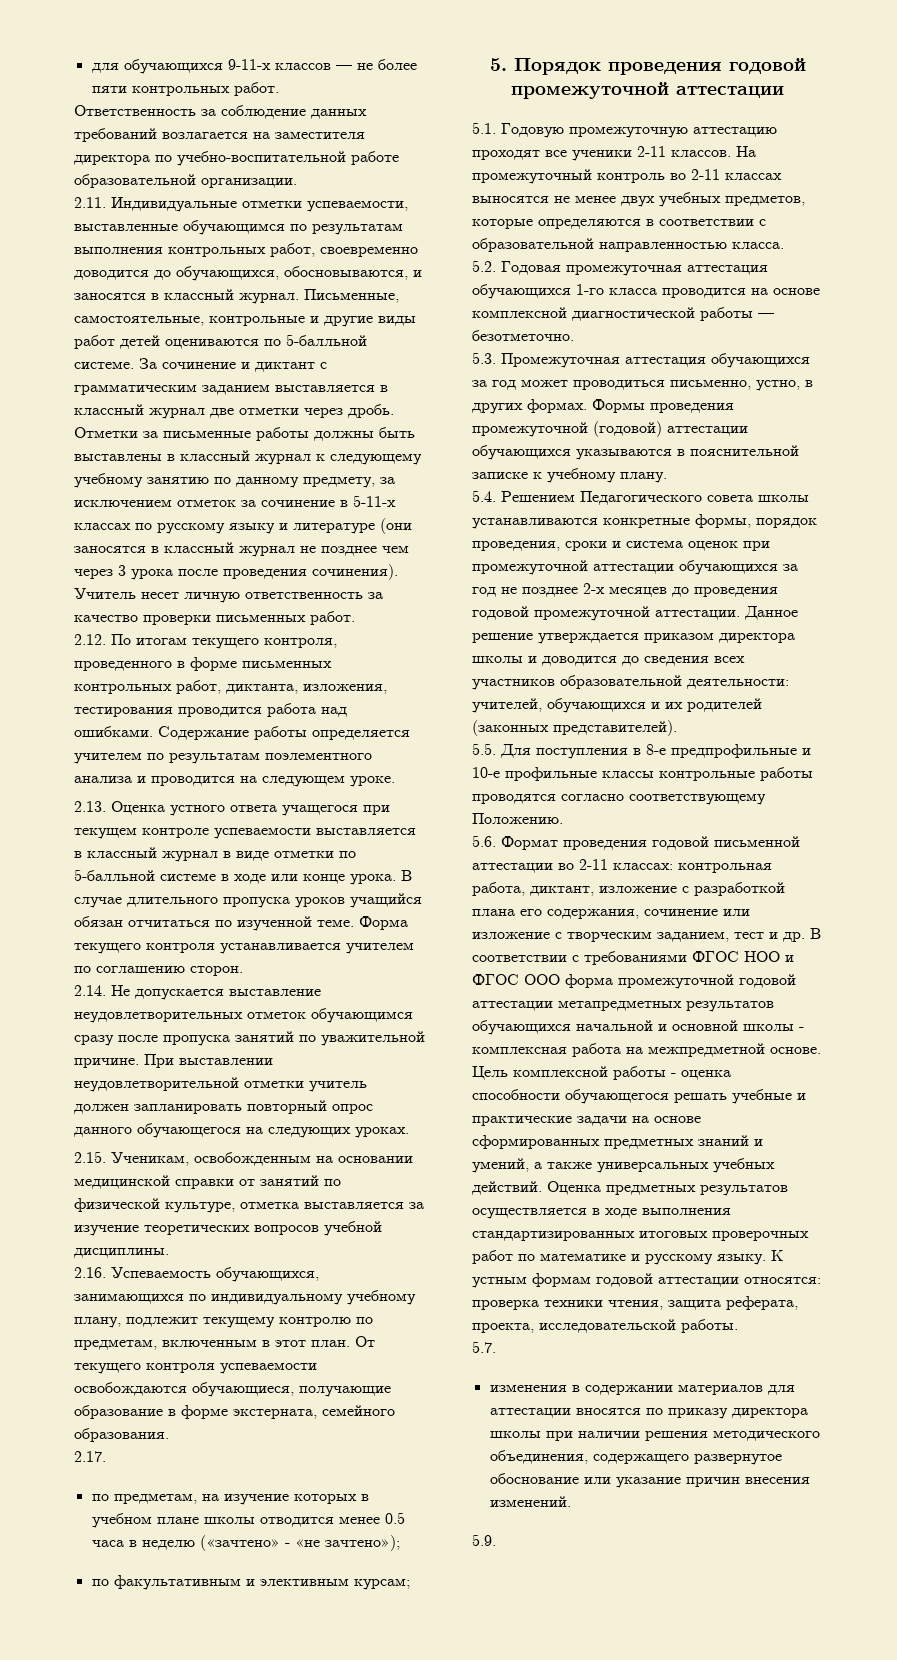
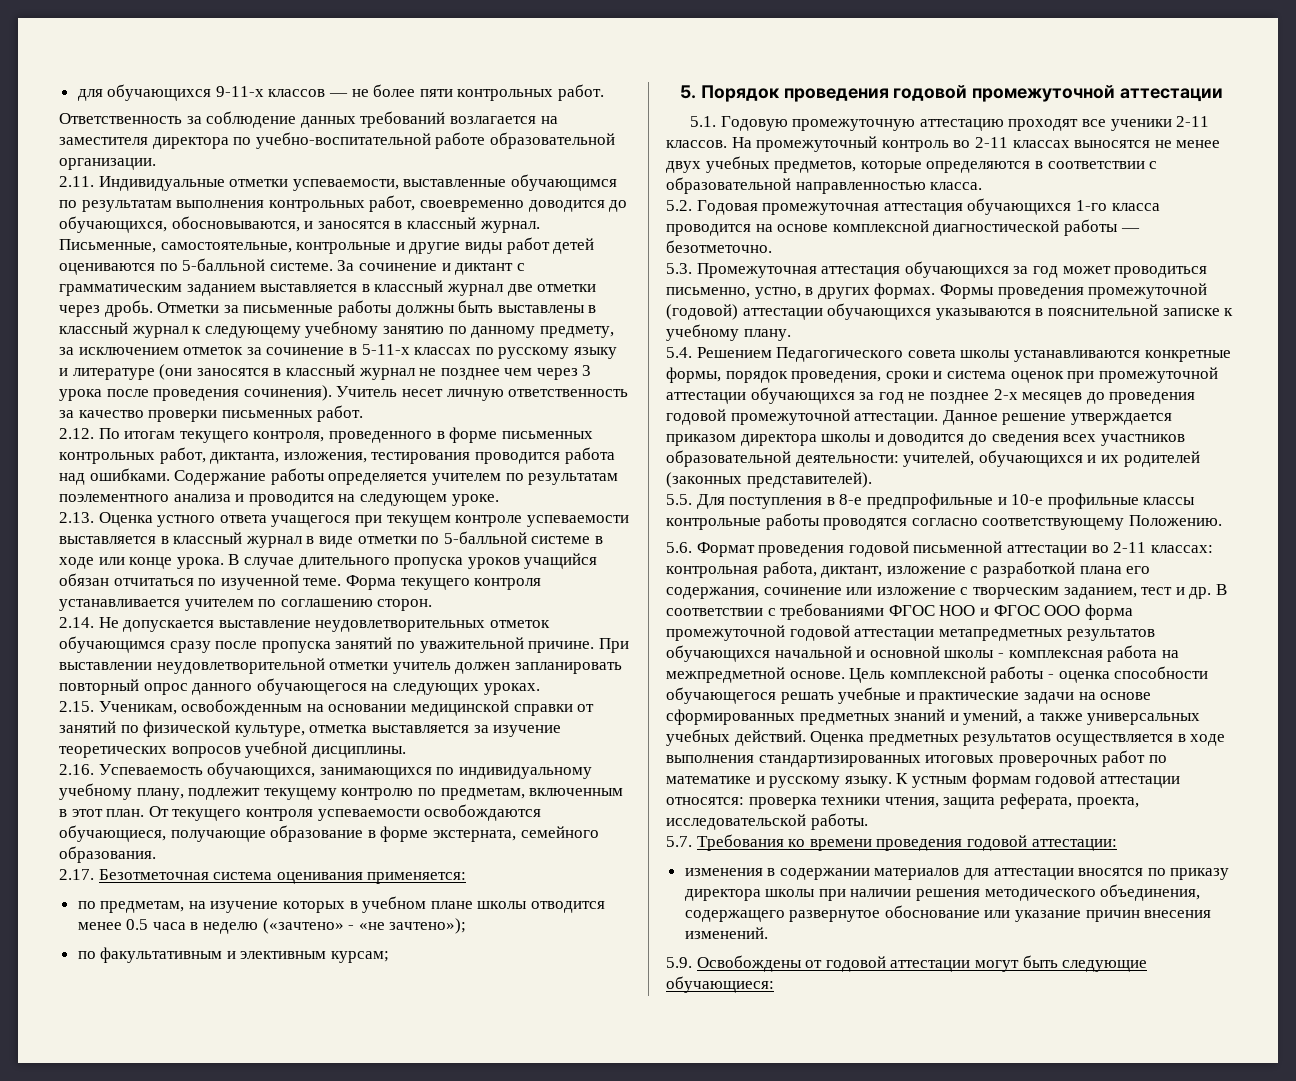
(106, 1456) none -> [98,869,467,884] Безотметочная система оценивания применяется:
(496, 1347) none -> [696,834,1117,851] Требования ко времени проведения годовой аттестации:
(496, 1540) none -> [696,955,1148,972] [666,976,774,993] Освобождены от годовой аттестации могут быть следующие обучающиеся:

